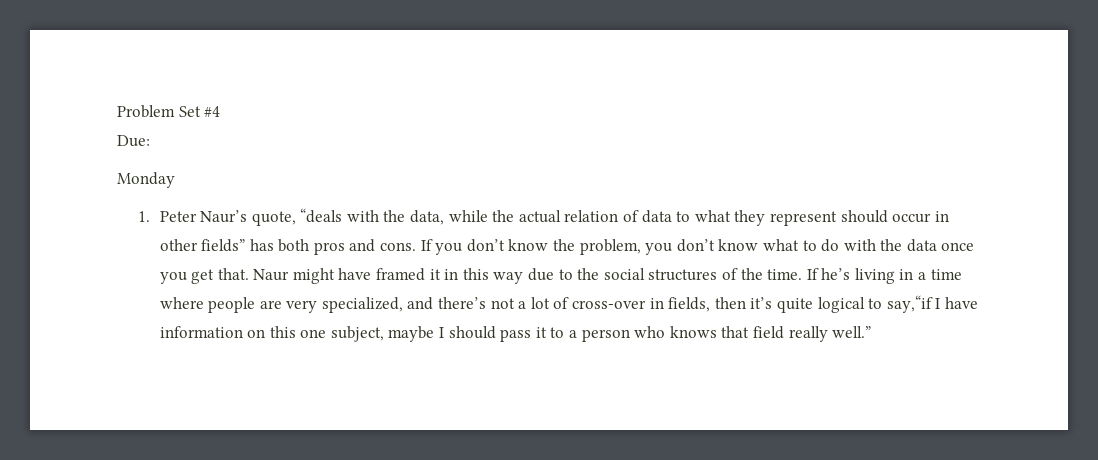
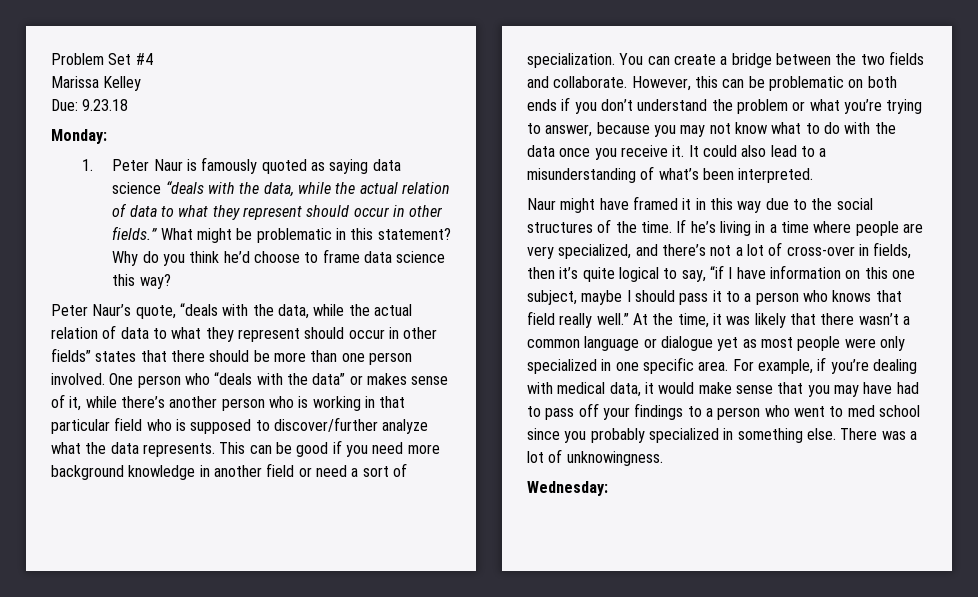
(221, 111) none -> [51,76,142,91] // Marissa Kelley
[117,172,175,188] // Monday -> [82,99,129,111] [51,129,107,144] 9.23.18 // Monday:
(197, 216) none -> [153,157,401,174] [112,181,450,197] [112,203,444,220] [112,226,451,243] [112,249,446,266] [112,274,171,289] [51,304,88,316] Naur is famously quoted as saying data science “deals with the data, while the actual relation of data to what they represent should occur in other fields.” What might be problematic in this statement? Why do you think he’d choose to frame data science this way? // Peter
[249,239,715,255] has both pros and cons. If you don’t know the problem, you don’t -> [95,350,412,365] [51,372,449,388] [51,394,406,411] [51,417,429,434] [51,440,440,457] [51,463,407,480] [527,51,924,68] [527,76,897,91] [527,97,923,114] [527,122,731,137] states that there should be more than one person involved. One person who “deals with the data” or makes sense of it, while there’s another person who is working in that particular field who is supposed to discover/further analyze what the data represents. This can be good if you need more background knowledge in another field or need a sort of specialization. You can create a bridge between the two fields and collaborate. However, this can be problematic on both ends if you don’t understand the problem or what you’re trying to answer, because you may not
[191,268,249,284] get that. -> [620,145,827,157] [527,166,814,183] receive it. It could also lead to a misunderstanding of what’s been interpreted. //
[886,295,933,313] say,“if -> [681,265,724,282] say, “if
(872, 332) none -> [632,313,910,328] [527,336,905,351] [527,357,917,374] [527,382,919,397] [527,403,920,420] [527,428,917,443] [527,449,663,466] [527,481,608,496] At the time, it was likely that there wasn’t a common language or dialogue yet as most people were only specialized in one specific area. For example, if you’re dealing with medical data, it would make sense that you may have had to pass off your findings to a person who went to med school since you probably specialized in something else. There was a lot of unknowingness. // Wednesday:

